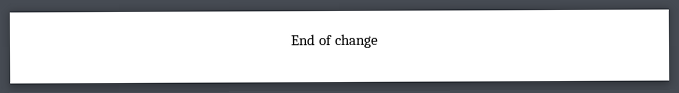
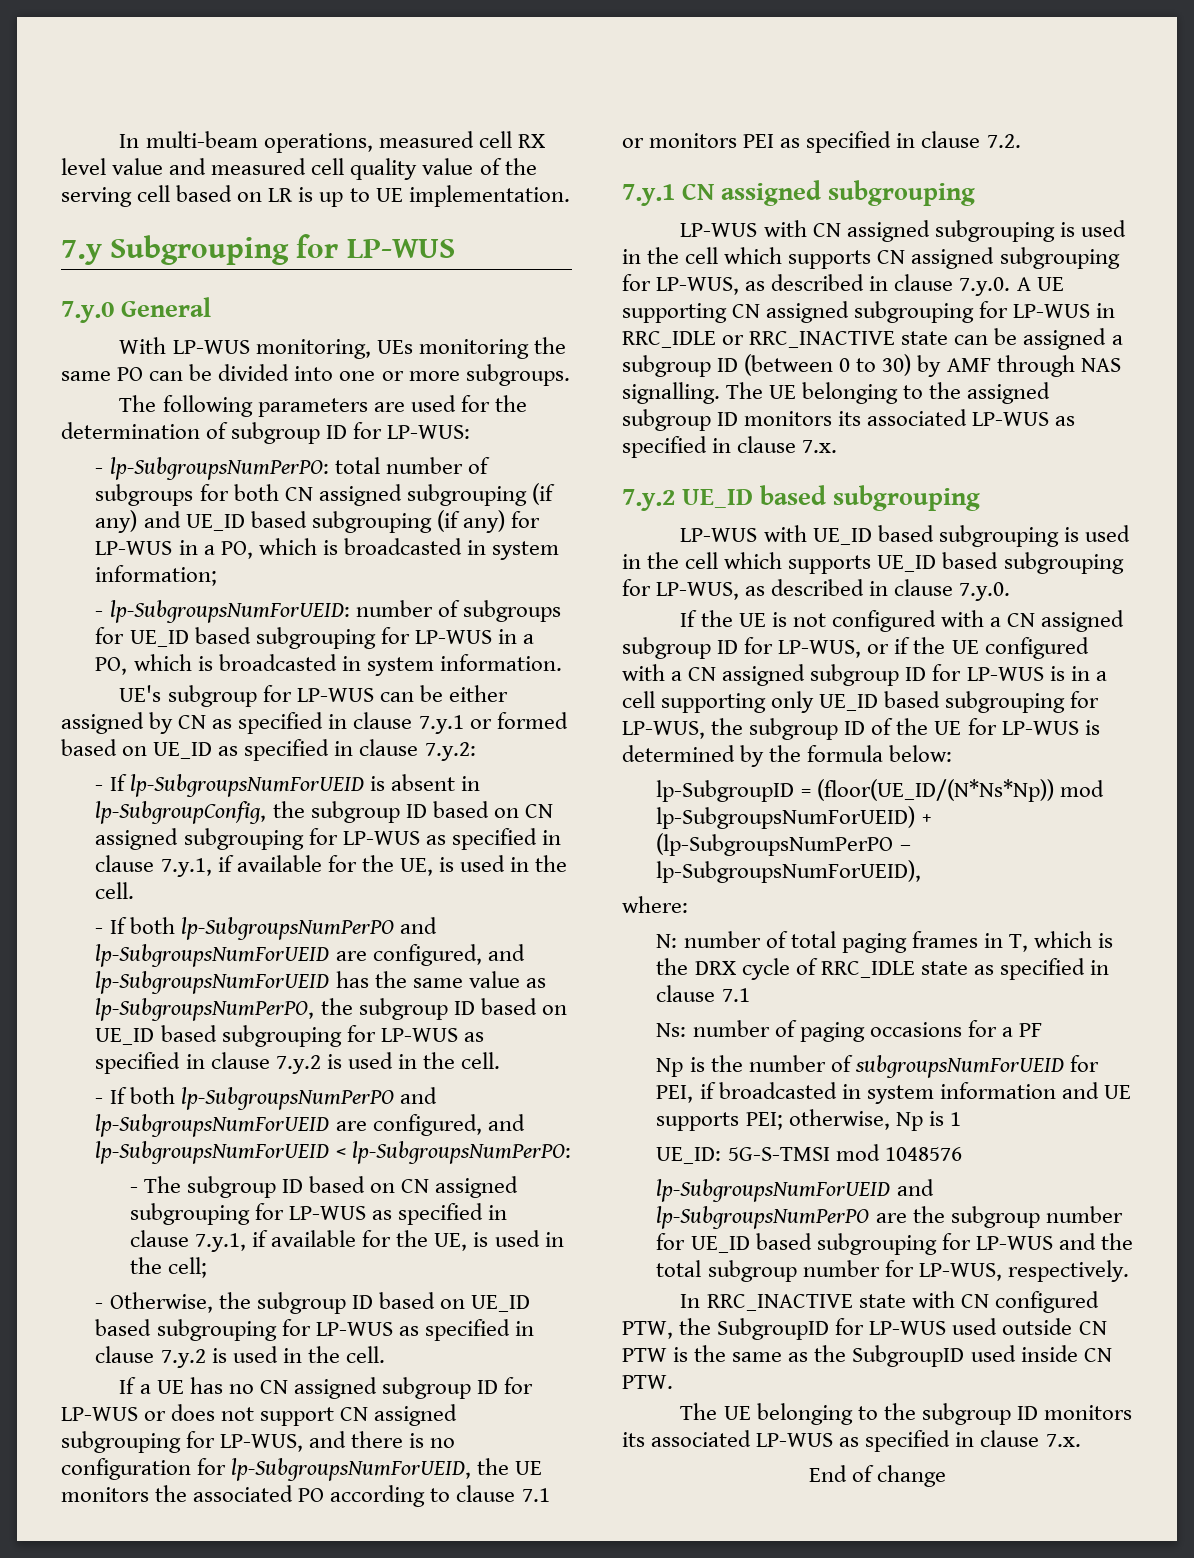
(290, 40) none -> [119,131,545,153] [61,158,537,180] [61,185,570,207] [61,234,455,265] [61,297,212,323] [119,337,566,359] [61,364,570,386] [119,395,527,417] [61,422,471,444] [95,457,490,480] [95,483,555,506] [95,510,540,533] [95,538,560,560] [95,565,218,586] [95,600,561,623] [95,627,534,649] [95,654,562,676] [119,685,508,707] [61,712,568,734] [61,739,476,761] [95,774,480,797] [95,801,553,824] [95,828,561,850] [95,855,568,877] [95,882,135,899] [95,917,437,940] [95,944,525,967] [95,971,546,994] [95,998,567,1021] [95,1025,484,1047] [95,1052,501,1074] [95,1087,437,1110] [95,1114,525,1137] [95,1141,571,1164] [129,1176,519,1198] [129,1203,508,1225] [129,1230,564,1252] [129,1257,207,1278] [95,1292,530,1314] [95,1319,534,1341] [95,1346,385,1368] [119,1377,534,1399] [61,1404,458,1426] [61,1431,456,1453] [61,1458,543,1481] [61,1485,550,1507] [622,131,1021,153] [622,180,976,206] [680,220,1126,242] [622,247,1120,269] [622,274,1064,296] [622,301,1116,323] [622,328,1123,350] [622,354,1121,377] [622,382,1051,404] [622,409,1076,431] [622,436,838,458] [622,485,981,511] [680,525,1130,547] [622,552,1124,574] [622,579,1011,601] [680,610,1125,632] [622,637,1089,659] [622,664,1107,686] [622,691,1100,713] [622,718,1100,740] [622,745,953,767] [656,779,1104,802] [656,806,932,829] [656,833,911,856] [656,860,922,883] [622,896,688,913] [656,931,1114,953] [656,958,1110,980] [656,985,750,1002] [656,1020,1042,1042] [656,1055,1099,1078] [656,1082,1131,1104] [656,1109,961,1131] [656,1144,962,1164] [656,1179,934,1202] [656,1206,1123,1229] [656,1233,1133,1255] [656,1260,1129,1282] [680,1291,1099,1313] [622,1318,1107,1340] [622,1345,1112,1367] [622,1375,673,1389] [680,1403,1132,1425] [622,1430,1081,1452] In multi-beam operations, measured cell RX level value and measured cell quality value of the serving cell based on LR is up to UE implementation. // 7.y Subgrouping for LP-WUS // 7.y.0 General // With LP-WUS monitoring, UEs monitoring the same PO can be divided into one or more subgroups. // The following parameters are used for the determination of subgroup ID for LP-WUS: // - lp-SubgroupsNumPerPO: total number of subgroups for both CN assigned subgrouping (if any) and UE_ID based subgrouping (if any) for LP-WUS in a PO, which is broadcasted in system information; // - lp-SubgroupsNumForUEID: number of subgroups for UE_ID based subgrouping for LP-WUS in a PO, which is broadcasted in system information. // UE's subgroup for LP-WUS can be either assigned by CN as specified in clause 7.y.1 or formed based on UE_ID as specified in clause 7.y.2: // - If lp-SubgroupsNumForUEID is absent in lp-SubgroupConfig, the subgroup ID based on CN assigned subgrouping for LP-WUS as specified in clause 7.y.1, if available for the UE, is used in the cell. // - If both lp-SubgroupsNumPerPO and lp-SubgroupsNumForUEID are configured, and lp-SubgroupsNumForUEID has the same value as lp-SubgroupsNumPerPO, the subgroup ID based on UE_ID based subgrouping for LP-WUS as specified in clause 7.y.2 is used in the cell. // - If both lp-SubgroupsNumPerPO and lp-SubgroupsNumForUEID are configured, and lp-SubgroupsNumForUEID < lp-SubgroupsNumPerPO: // - The subgroup ID based on CN assigned subgrouping for LP-WUS as specified in clause 7.y.1, if available for the UE, is used in the cell; // - Otherwise, the subgroup ID based on UE_ID based subgrouping for LP-WUS as specified in clause 7.y.2 is used in the cell. // If a UE has no CN assigned subgroup ID for LP-WUS or does not support CN assigned subgrouping for LP-WUS, and there is no configuration for lp-SubgroupsNumForUEID, the UE monitors the associated PO according to clause 7.1 or monitors PEI as specified in clause 7.2. // 7.y.1 CN assigned subgrouping // LP-WUS with CN assigned subgrouping is used in the cell which supports CN assigned subgrouping for LP-WUS, as described in clause 7.y.0. A UE supporting CN assigned subgrouping for LP-WUS in RRC_IDLE or RRC_INACTIVE state can be assigned a subgroup ID (between 0 to 30) by AMF through NAS signalling. The UE belonging to the assigned subgroup ID monitors its associated LP-WUS as specified in clause 7.x. // 7.y.2 UE_ID based subgrouping // LP-WUS with UE_ID based subgrouping is used in the cell which supports UE_ID based subgrouping for LP-WUS, as described in clause 7.y.0. // If the UE is not configured with a CN assigned subgroup ID for LP-WUS, or if the UE configured with a CN assigned subgroup ID for LP-WUS is in a cell supporting only UE_ID based subgrouping for LP-WUS, the subgroup ID of the UE for LP-WUS is determined by the formula below: // lp-SubgroupID = (floor(UE_ID/(N*Ns*Np)) mod lp-SubgroupsNumForUEID) + (lp-SubgroupsNumPerPO – lp-SubgroupsNumForUEID), // where: // N: number of total paging frames in T, which is the DRX cycle of RRC_IDLE state as specified in clause 7.1 // Ns: number of paging occasions for a PF // Np is the number of subgroupsNumForUEID for PEI, if broadcasted in system information and UE supports PEI; otherwise, Np is 1 // UE_ID: 5G-S-TMSI mod 1048576 // lp-SubgroupsNumForUEID and lp-SubgroupsNumPerPO are the subgroup number for UE_ID based subgrouping for LP-WUS and the total subgroup number for LP-WUS, respectively. // In RRC_INACTIVE state with CN configured PTW, the SubgroupID for LP-WUS used outside CN PTW is the same as the SubgroupID used inside CN PTW. // The UE belonging to the subgroup ID monitors its associated LP-WUS as specified in clause 7.x. //

